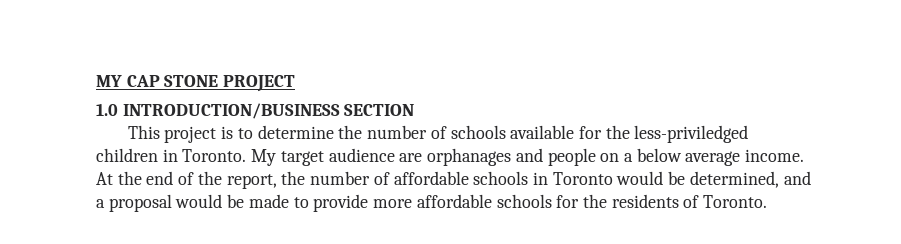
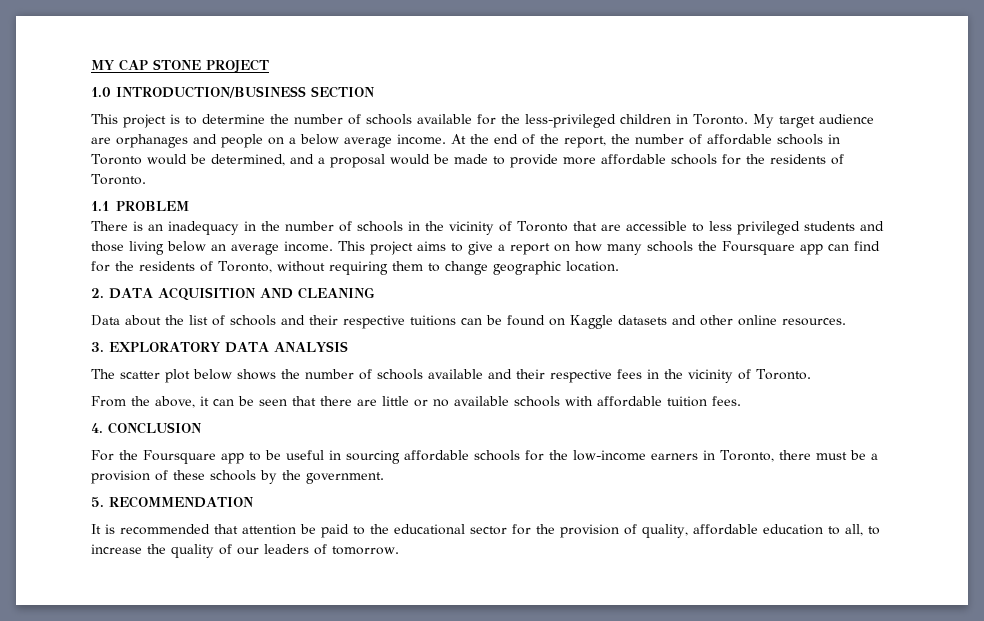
[634,125,749,143] less-priviledged -> [525,114,616,128] less-privileged
(768, 201) none -> [91,201,189,211] [91,221,884,235] [91,241,880,255] [91,261,619,275] [91,287,375,301] [91,315,846,329] [91,341,348,353] [91,369,811,383] [91,396,741,408] [91,422,202,434] [91,450,878,464] [91,470,384,484] [91,496,254,508] [91,524,880,538] [91,544,399,558] // 1.1 PROBLEM // There is an inadequacy in the number of schools in the vicinity of Toronto that are accessible to less privileged students and those living below an average income. This project aims to give a report on how many schools the Foursquare app can find for the residents of Toronto, without requiring them to change geographic location. // 2. DATA ACQUISITION AND CLEANING // Data about the list of schools and their respective tuitions can be found on Kaggle datasets and other online resources. // 3. EXPLORATORY DATA ANALYSIS // The scatter plot below shows the number of schools available and their respective fees in the vicinity of Toronto. // From the above, it can be seen that there are little or no available schools with affordable tuition fees. // 4. CONCLUSION // For the Foursquare app to be useful in sourcing affordable schools for the low-income earners in Toronto, there must be a provision of these schools by the government. // 5. RECOMMENDATION // It is recommended that attention be paid to the educational sector for the provision of quality, affordable education to all, to increase the quality of our leaders of tomorrow.

